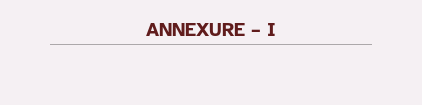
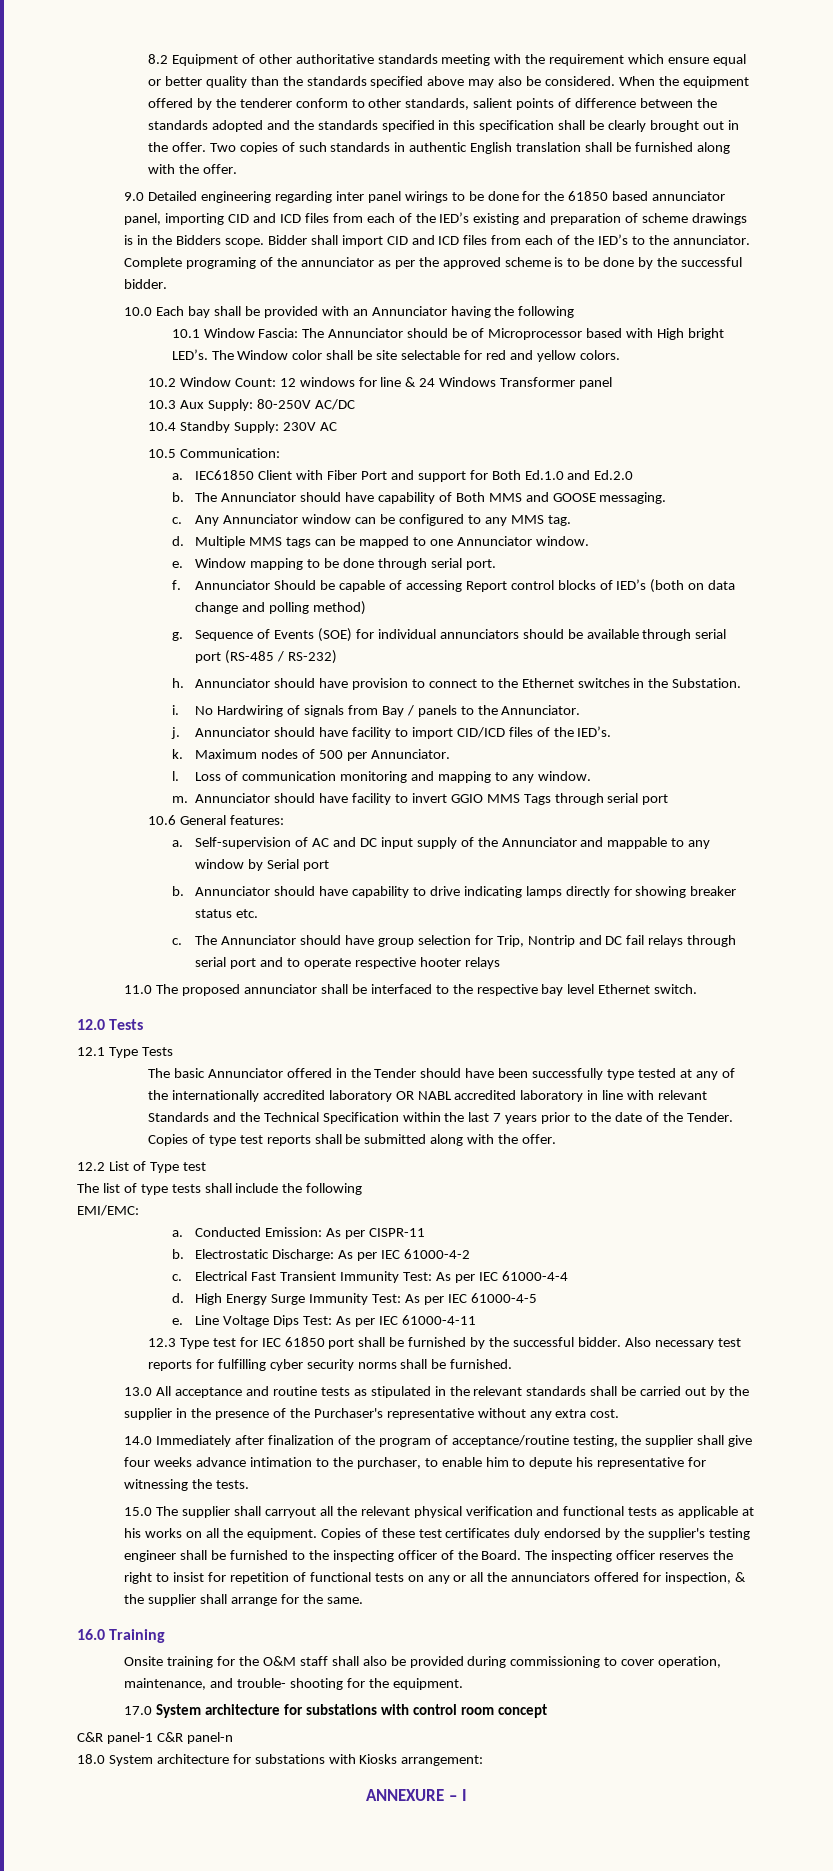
(146, 29) none -> [147,54,746,66] [147,76,749,88] [147,98,717,110] [147,120,739,132] [147,142,730,154] [147,164,237,174] [124,191,726,203] [124,212,747,225] [124,234,750,247] [124,257,742,269] [124,279,168,289] [124,306,575,318] [171,328,724,340] [171,349,620,362] [147,377,613,389] [147,399,355,411] [147,421,337,433] [147,448,280,458] [171,470,634,482] [171,492,667,504] [171,514,571,526] [171,536,589,548] [171,558,496,570] [171,579,736,593] [195,601,367,615] [171,628,727,642] [195,650,338,664] [171,678,742,690] [171,705,581,717] [170,726,612,739] [171,749,450,761] [171,771,591,783] [171,793,669,805] [147,815,284,825] [171,837,711,849] [195,859,330,871] [171,886,737,898] [195,909,259,918] [171,935,737,947] [195,957,500,969] [124,984,698,996] [77,1019,144,1030] [77,1047,173,1058] [147,1068,735,1080] [147,1090,708,1102] [147,1112,733,1124] [147,1134,557,1146] [77,1161,206,1173] [77,1183,363,1195] [77,1205,139,1216] [171,1227,425,1239] [171,1249,470,1261] [171,1271,568,1283] [171,1293,537,1305] [171,1315,476,1327] [147,1337,741,1349] [147,1359,513,1371] [124,1386,749,1398] [124,1408,620,1420] [124,1435,753,1447] [124,1457,707,1469] [124,1479,250,1491] [124,1506,755,1518] [124,1528,750,1540] [124,1550,734,1562] [124,1572,746,1584] [124,1594,363,1606] [77,1629,166,1643] [124,1656,722,1668] [124,1678,463,1690] [124,1704,547,1718] [77,1732,233,1744] [77,1754,484,1766] 8.2 Equipment of other authoritative standards meeting with the requirement which ensure equal or better quality than the standards specified above may also be considered. When the equipment offered by the tenderer conform to other standards, salient points of difference between the standards adopted and the standards specified in this specification shall be clearly brought out in the offer. Two copies of such standards in authentic English translation shall be furnished along with the offer. // 9.0 Detailed engineering regarding inter panel wirings to be done for the 61850 based annunciator panel, importing CID and ICD files from each of the IED’s existing and preparation of scheme drawings is in the Bidders scope. Bidder shall import CID and ICD files from each of the IED’s to the annunciator. Complete programing of the annunciator as per the approved scheme is to be done by the successful bidder. // 10.0 Each bay shall be provided with an Annunciator having the following // 10.1 Window Fascia: The Annunciator should be of Microprocessor based with High bright LED’s. The Window color shall be site selectable for red and yellow colors. // 10.2 Window Count: 12 windows for line & 24 Windows Transformer panel // 10.3 Aux Supply: 80-250V AC/DC // 10.4 Standby Supply: 230V AC // 10.5 Communication: // a. IEC61850 Client with Fiber Port and support for Both Ed.1.0 and Ed.2.0 // b. The Annunciator should have capability of Both MMS and GOOSE messaging. // c. Any Annunciator window can be configured to any MMS tag. // d. Multiple MMS tags can be mapped to one Annunciator window. // e. Window mapping to be done through serial port. // f. Annunciator Should be capable of accessing Report control blocks of IED’s (both on data change and polling method) // g. Sequence of Events (SOE) for individual annunciators should be available through serial port (RS-485 / RS-232) // h. Annunciator should have provision to connect to the Ethernet switches in the Substation. // i. No Hardwiring of signals from Bay / panels to the Annunciator. // j. Annunciator should have facility to import CID/ICD files of the IED’s. // k. Maximum nodes of 500 per Annunciator. // l. Loss of communication monitoring and mapping to any window. // m. Annunciator should have facility to invert GGIO MMS Tags through serial port // 10.6 General features: // a. Self-supervision of AC and DC input supply of the Annunciator and mappable to any window by Serial port // b. Annunciator should have capability to drive indicating lamps directly for showing breaker status etc. // c. The Annunciator should have group selection for Trip, Nontrip and DC fail relays through serial port and to operate respective hooter relays // 11.0 The proposed annunciator shall be interfaced to the respective bay level Ethernet switch. // 12.0 Tests // 12.1 Type Tests // The basic Annunciator offered in the Tender should have been successfully type tested at any of the internationally accredited laboratory OR NABL accredited laboratory in line with relevant Standards and the Technical Specification within the last 7 years prior to the date of the Tender. Copies of type test reports shall be submitted along with the offer. // 12.2 List of Type test // The list of type tests shall include the following // EMI/EMC: // a. Conducted Emission: As per CISPR-11 // b. Electrostatic Discharge: As per IEC 61000-4-2 // c. Electrical Fast Transient Immunity Test: As per IEC 61000-4-4 // d. High Energy Surge Immunity Test: As per IEC 61000-4-5 // e. Line Voltage Dips Test: As per IEC 61000-4-11 // 12.3 Type test for IEC 61850 port shall be furnished by the successful bidder. Also necessary test reports for fulfilling cyber security norms shall be furnished. // 13.0 All acceptance and routine tests as stipulated in the relevant standards shall be carried out by the supplier in the presence of the Purchaser's representative without any extra cost. // 14.0 Immediately after finalization of the program of acceptance/routine testing, the supplier shall give four weeks advance intimation to the purchaser, to enable him to depute his representative for witnessing the tests. // 15.0 The supplier shall carryout all the relevant physical verification and functional tests as applicable at his works on all the equipment. Copies of these test certificates duly endorsed by the supplier's testing engineer shall be furnished to the inspecting officer of the Board. The inspecting officer reserves the right to insist for repetition of functional tests on any or all the annunciators offered for inspection, & the supplier shall arrange for the same. // 16.0 Training // Onsite training for the O&M staff shall also be provided during commissioning to cover operation, maintenance, and trouble- shooting for the equipment. // 17.0 System architecture for substations with control room concept // C&R panel-1 C&R panel-n // 18.0 System architecture for substations with Kiosks arrangement: //

